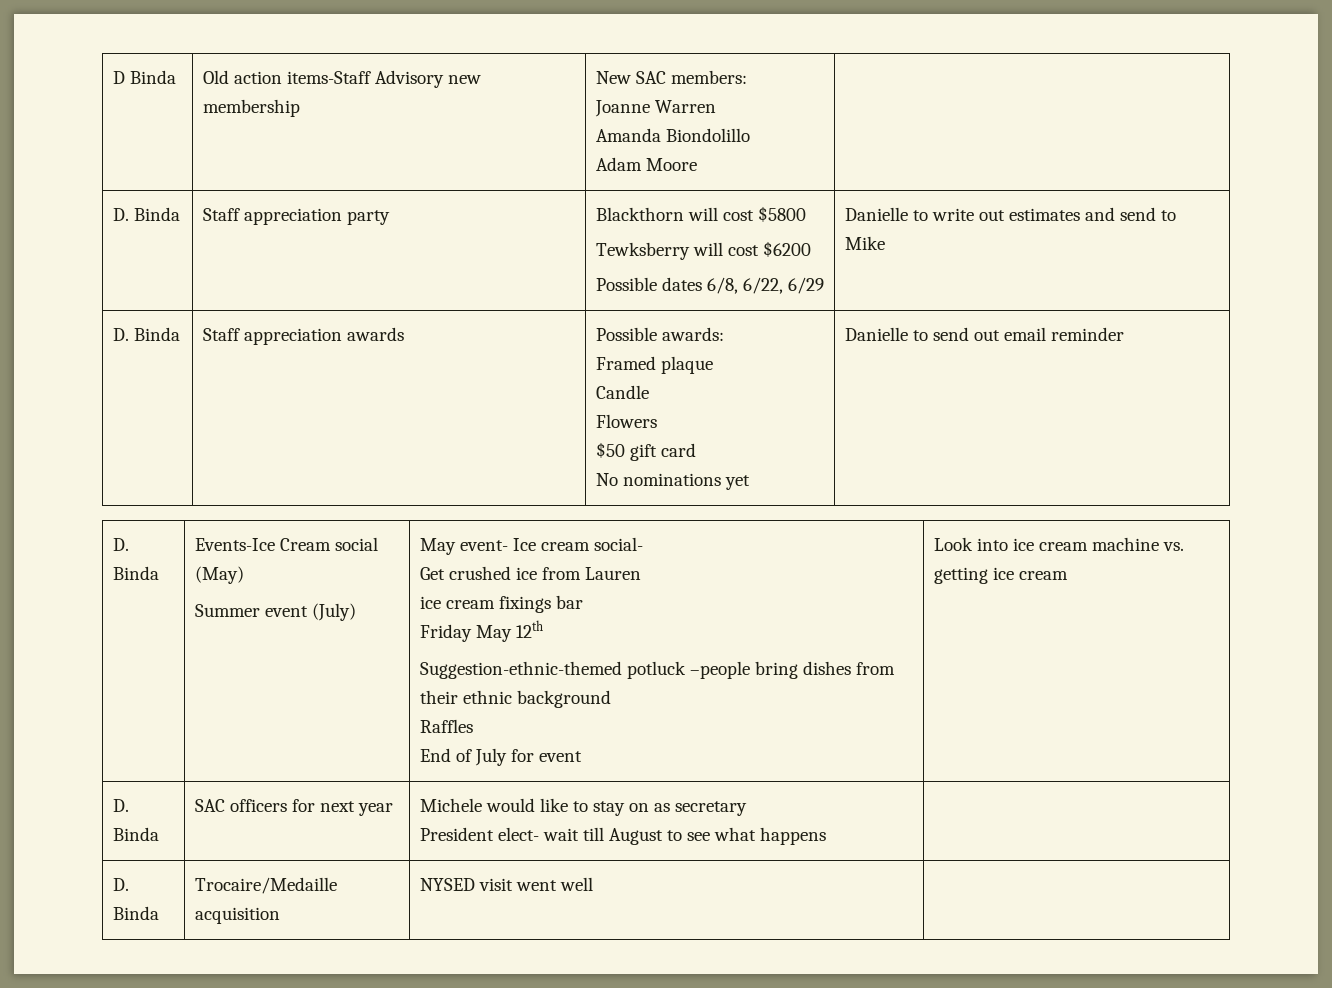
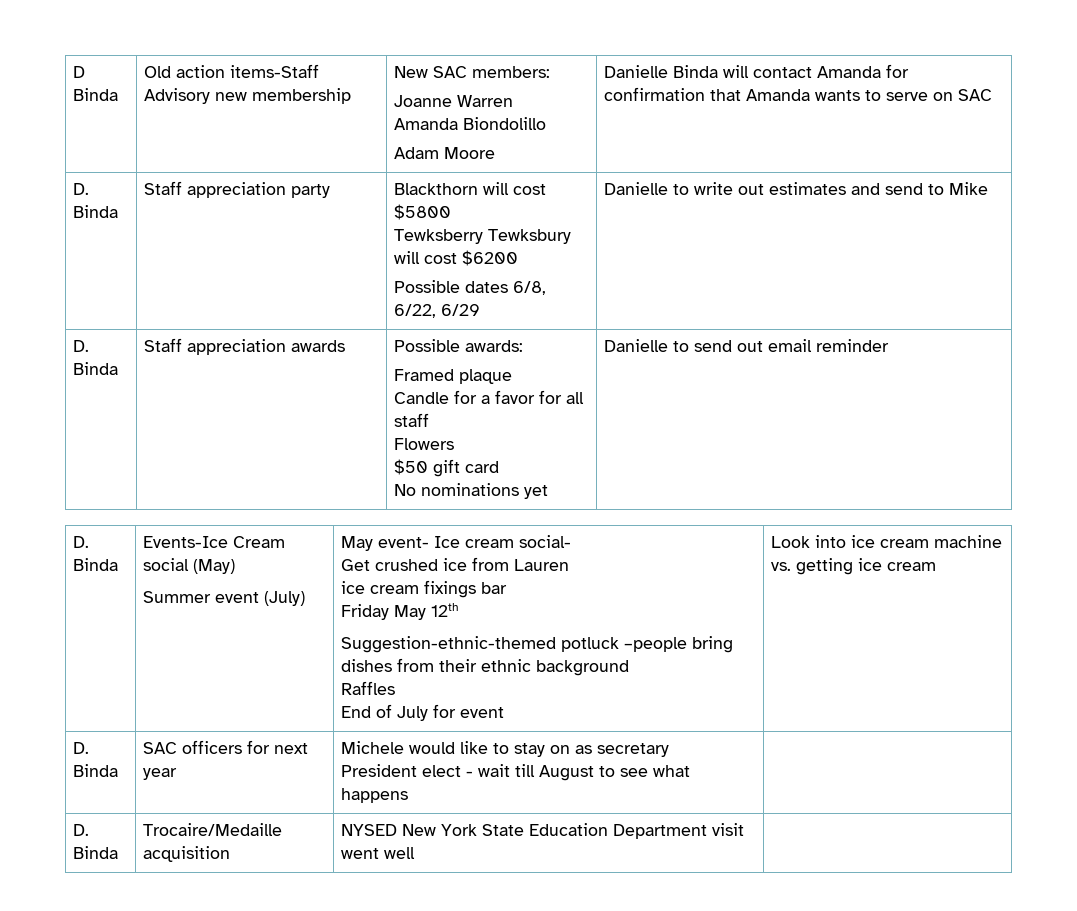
(698, 164) none -> [603,64,909,78] [603,87,992,101] Danielle Binda will contact Amanda for confirmation that Amanda wants to serve on SAC
(691, 251) none -> [487,229,571,244] Tewksbury
(650, 392) none -> [453,390,584,404] [393,413,429,427] for a favor for all staff
[498,827,540,841] elect- -> [421,765,473,777] elect -
(476, 884) none -> [401,823,707,839] New York State Education Department

